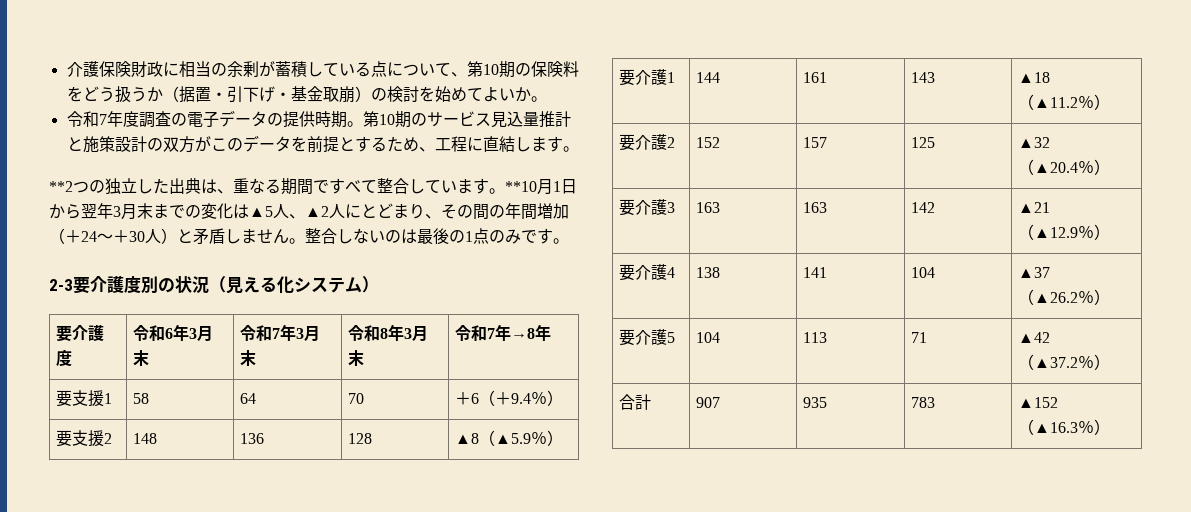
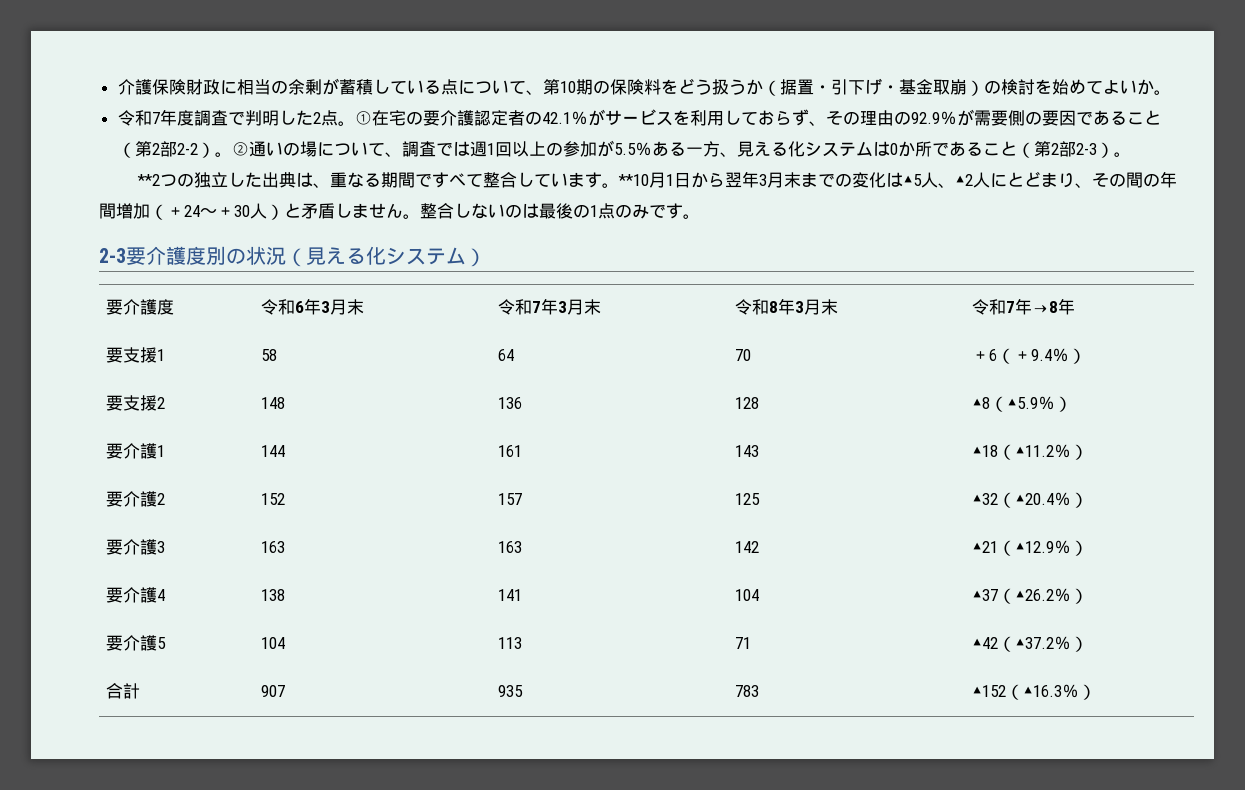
[170,110,571,128] [66,135,563,153] の電子データの提供時期。第10期のサービス見込量推計と施策設計の双方がこのデータを前提とするため、工程に直結します -> [227,109,1161,126] [117,140,1114,158] で判明した2点。①在宅の要介護認定者の42.1％がサービスを利用しておらず、その理由の92.9％が需要側の要因であること（第2部2-2）。②通いの場について、調査では週1回以上の参加が5.5％ある一方、見える化システムは0か所であること（第2部2-3）

